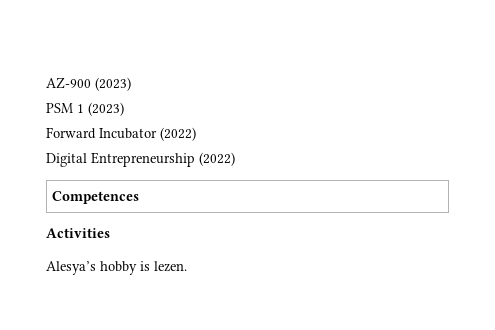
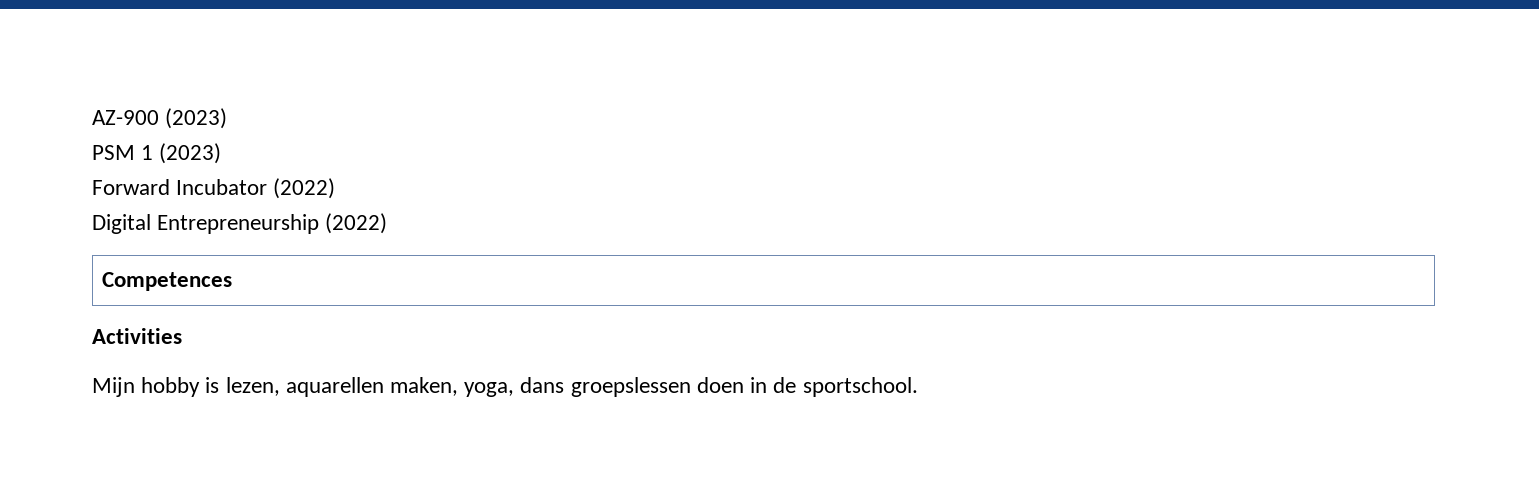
[46,261,96,275] Alesya’s -> [92,377,135,397] Mijn
[154,261,187,272] lezen. -> [225,377,918,397] lezen, aquarellen maken, yoga, dans groepslessen doen in de sportschool.

